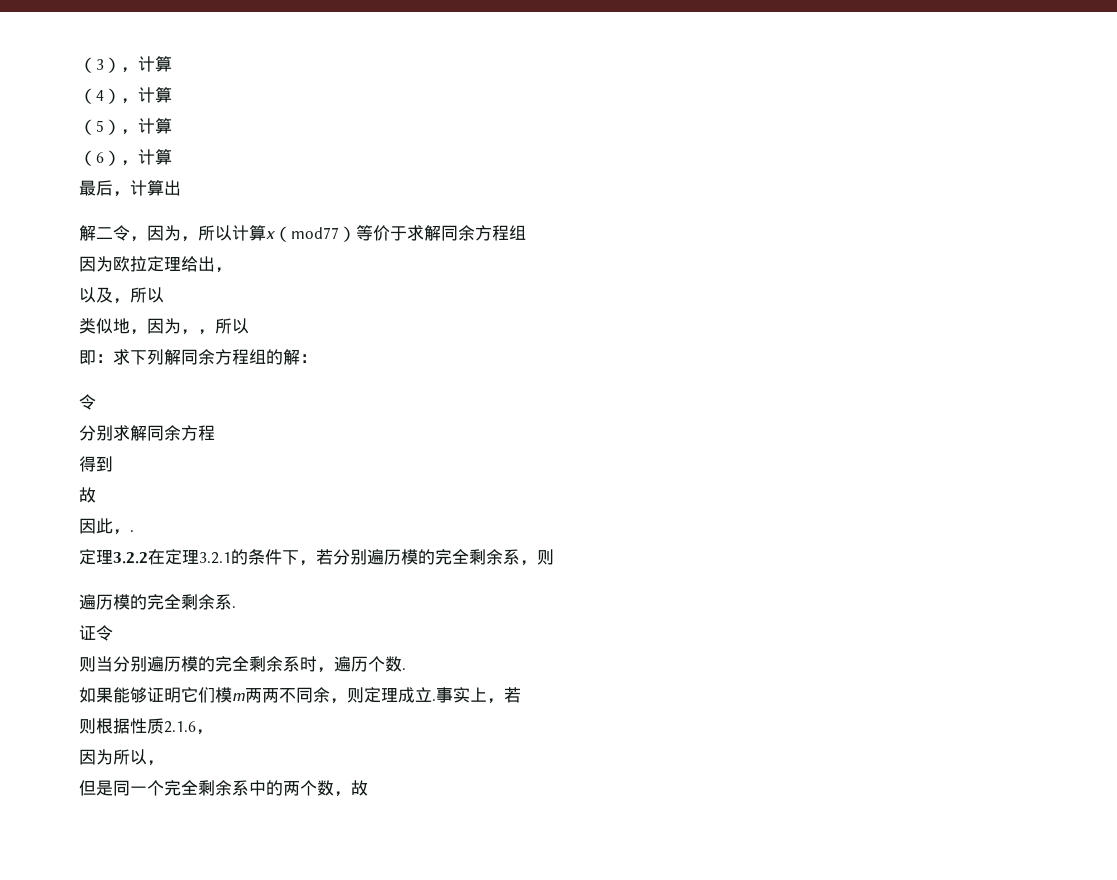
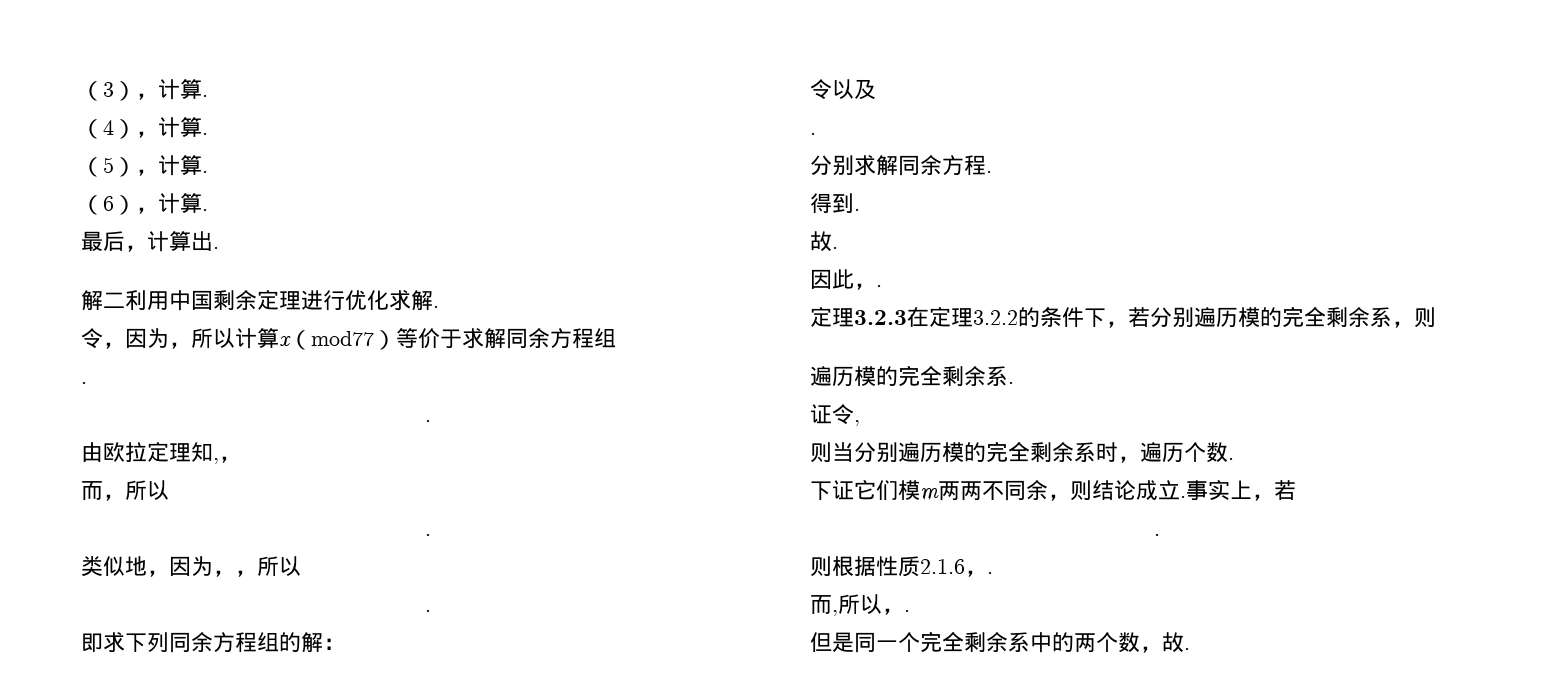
(172, 64) none -> [202,95,208,97] .
(172, 95) none -> [202,133,208,135] .
(172, 126) none -> [202,171,208,173] .
(172, 157) none -> [202,209,208,211] .
(181, 188) none -> [213,247,219,249] .
(113, 233) none -> [125,290,439,311] 利用中国剩余定理进行优化求解. //
[79,256,113,272] 因为 -> [81,382,87,384] [424,420,431,422] [81,442,103,463] . // . // 由
[181,256,232,273] [79,287,164,304] 给出， // 以及，所以 -> [191,442,241,464] [81,480,169,501] [424,534,431,536] 知,， // 而，所以 // .
(249, 326) none -> [424,610,431,612] // .
[96,349,181,365] ：求下列解 -> [103,632,169,653] 求下列
(96, 402) none -> [832,79,876,100] [810,133,816,135] 以及 // .
(215, 433) none -> [986,171,992,173] .
[79,487,96,503] // 故 -> [854,209,860,211] [810,231,838,252] . // 故.
[113,549,231,565] 3.2.2在定理3.2.1 -> [854,307,1018,327] 3.2.3在定理3.2.2
(113, 633) none -> [854,420,860,426] ,
[79,687,181,703] 如果能够证明 -> [810,480,854,500] 下证
[364,687,398,703] 定理 -> [1092,480,1136,500] 结论
(521, 695) none -> [1153,534,1160,536] // .
[79,749,113,765] // 因为 -> [987,572,993,574] [810,595,838,616] . // 而,
(164, 763) none -> [904,610,910,612] .
(368, 788) none -> [1184,648,1190,650] .

